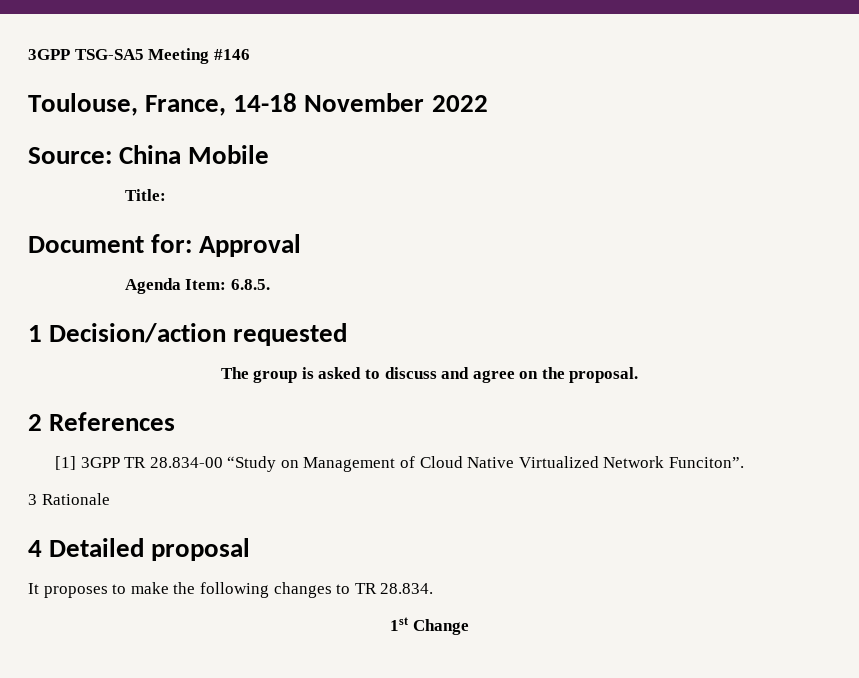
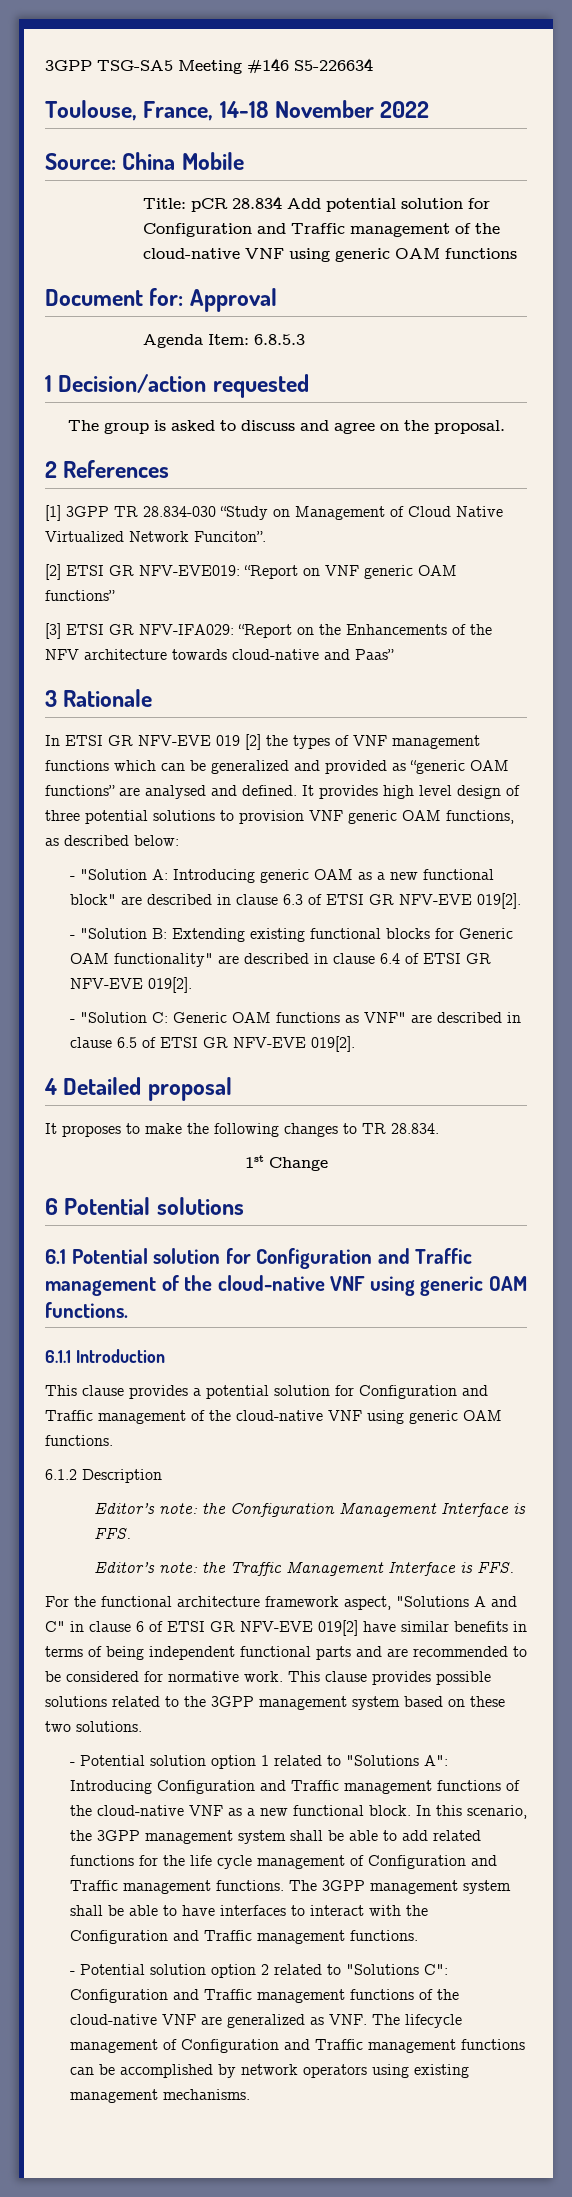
(250, 54) none -> [294,58,373,71] S5-226634
(166, 195) none -> [191,196,491,212] [143,223,501,237] [143,248,518,262] pCR 28.834 Add potential solution for Configuration and Traffic management of the cloud-native VNF using generic OAM functions
[230,279,270,290] 6.8.5. -> [254,334,306,345] 6.8.5.3
[149,457,223,468] 28.834-00 -> [143,506,216,517] 28.834-030
[28,493,110,505] 3 Rationale -> [45,564,457,580] [45,590,115,601] [45,623,492,639] [45,649,394,660] [45,689,153,707] [45,734,480,750] [45,760,509,774] [45,785,520,799] [45,810,514,824] [45,835,179,846] [69,869,494,883] [69,893,521,909] [69,928,513,942] [69,953,491,967] [69,977,192,993] [69,1012,521,1023] [69,1036,355,1052] [2] ETSI GR NFV-EVE019: “Report on VNF generic OAM functions” // [3] ETSI GR NFV-IFA029: “Report on the Enhancements of the NFV architecture towards cloud-native and Paas” // 3 Rationale // In ETSI GR NFV-EVE 019 [2] the types of VNF management functions which can be generalized and provided as “generic OAM functions” are analysed and defined. It provides high level design of three potential solutions to provision VNF generic OAM functions, as described below: // - "Solution A: Introducing generic OAM as a new functional block" are described in clause 6.3 of ETSI GR NFV-EVE 019[2]. // - "Solution B: Extending existing functional blocks for Generic OAM functionality" are described in clause 6.4 of ETSI GR NFV-EVE 019[2]. // - "Solution C: Generic OAM functions as VNF" are described in clause 6.5 of ETSI GR NFV-EVE 019[2].
(469, 627) none -> [45,1197,244,1215] [45,1248,473,1269] [45,1275,527,1296] [45,1302,128,1318] [45,1349,165,1363] [45,1385,488,1399] [45,1410,502,1424] [45,1435,113,1446] [45,1469,162,1483] [94,1502,527,1517] [94,1528,132,1539] [94,1561,515,1576] [45,1596,517,1610] [45,1620,527,1636] [45,1646,527,1660] [45,1671,491,1685] [45,1696,505,1710] [45,1721,142,1732] [69,1755,448,1769] [69,1780,520,1794] [69,1805,527,1819] [69,1830,481,1844] [69,1855,497,1869] [69,1880,511,1894] [69,1905,428,1916] [69,1930,418,1944] [69,1964,448,1978] [69,1989,459,2003] [69,2014,462,2028] [69,2039,525,2053] [69,2064,469,2078] [69,2089,250,2103] // 6 Potential solutions // 6.1 Potential solution for Configuration and Traffic management of the cloud-native VNF using generic OAM functions. // 6.1.1 Introduction // This clause provides a potential solution for Configuration and Traffic management of the cloud-native VNF using generic OAM functions. // 6.1.2 Description // Editor’s note: the Configuration Management Interface is FFS. // Editor’s note: the Traffic Management Interface is FFS. // For the functional architecture framework aspect, "Solutions A and C" in clause 6 of ETSI GR NFV-EVE 019[2] have similar benefits in terms of being independent functional parts and are recommended to be considered for normative work. This clause provides possible solutions related to the 3GPP management system based on these two solutions. // - Potential solution option 1 related to "Solutions A": Introducing Configuration and Traffic management functions of the cloud-native VNF as a new functional block. In this scenario, the 3GPP management system shall be able to add related functions for the life cycle management of Configuration and Traffic management functions. The 3GPP management system shall be able to have interfaces to interact with the Configuration and Traffic management functions. // - Potential solution option 2 related to "Solutions C": Configuration and Traffic management functions of the cloud-native VNF are generalized as VNF. The lifecycle management of Configuration and Traffic management functions can be accomplished by network operators using existing management mechanisms.

